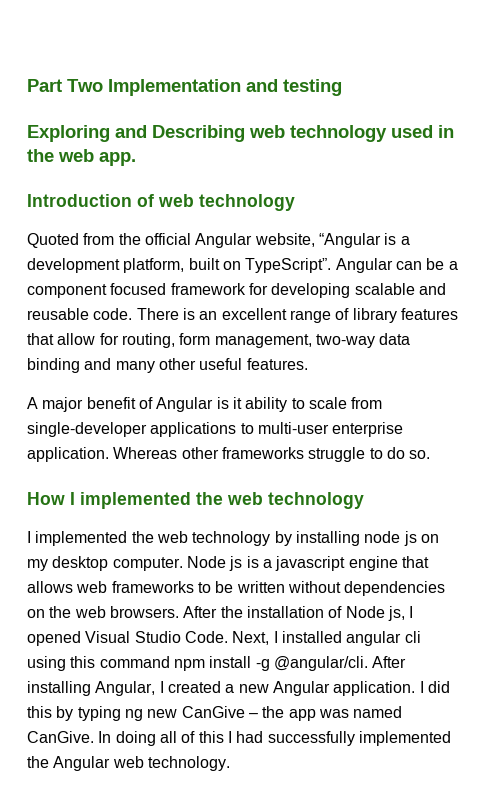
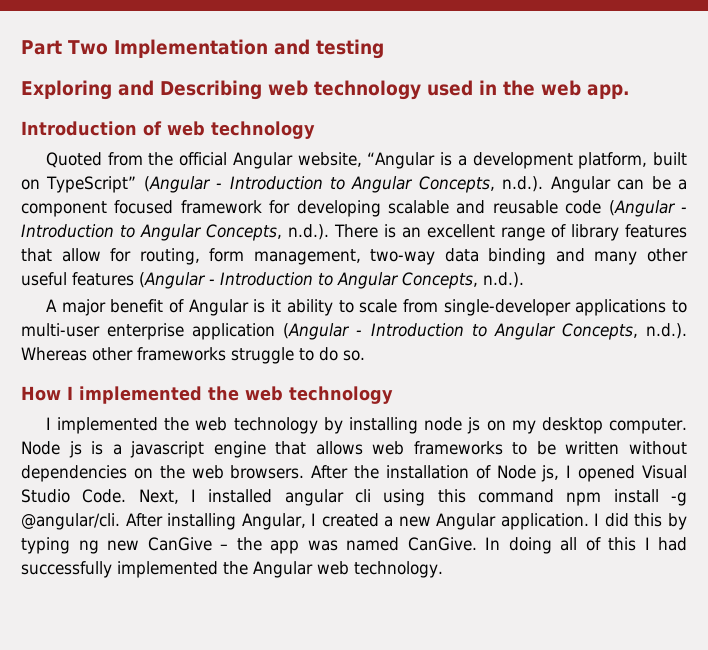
[245,258,332,273] TypeScript”. -> [46,176,544,193] TypeScript” (Angular - Introduction to Angular Concepts, n.d.).
[93,308,133,320] code. -> [565,200,687,217] [21,224,329,241] code (Angular - Introduction to Angular Concepts, n.d.).
[246,358,308,370] features. -> [72,272,524,289] features (Angular - Introduction to Angular Concepts, n.d.).
[27,447,109,462] application. -> [192,323,687,340] application (Angular - Introduction to Angular Concepts, n.d.).

